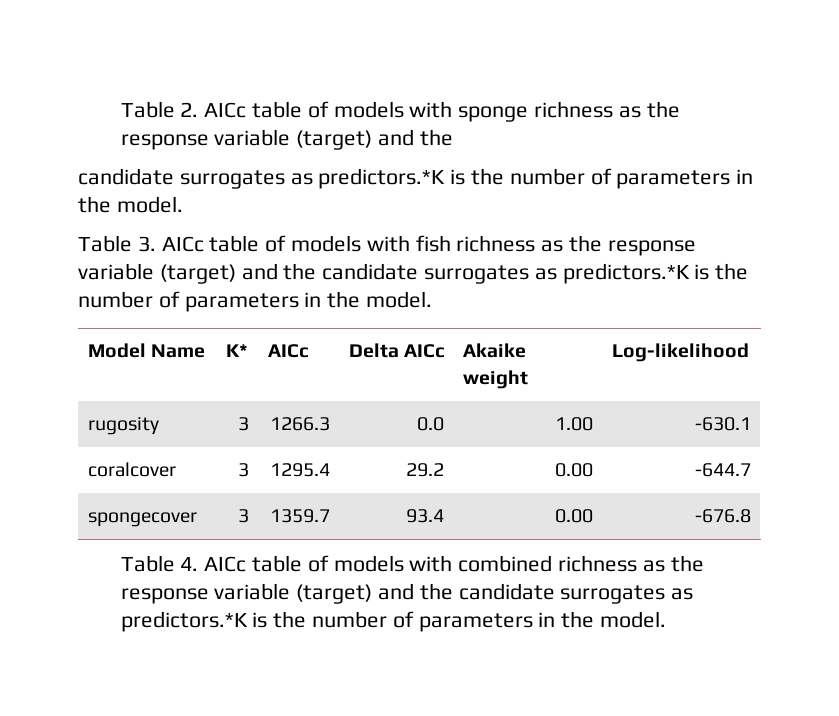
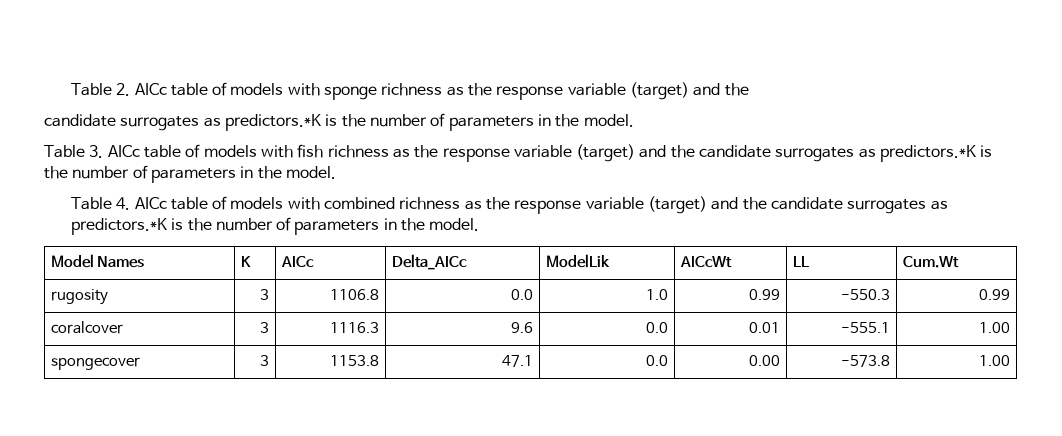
[87,343,205,358] [225,344,248,357] [267,344,309,358] [348,343,445,358] [462,343,526,358] [462,370,528,389] [611,343,749,362] [87,417,159,435] [238,417,250,431] [270,417,331,431] [417,417,445,431] [555,417,594,431] [695,417,752,431] [87,462,176,477] [238,463,250,477] [270,463,331,477] [406,463,445,477] [555,463,594,477] [695,463,752,477] [87,512,197,527] [238,509,250,523] [270,509,331,523] [406,509,445,523] [555,509,594,523] [695,509,752,523] // Model Name | K* | AICc | Delta AICc | Akaike weight | Log-likelihood // rugosity | 3 | 1266.3 | 0.0 | 1.00 | -630.1 // coralcover | 3 | 1295.4 | 29.2 | 0.00 | -644.7 // spongecover | 3 | 1359.7 | 93.4 | 0.00 | -676.8 -> (336, 172) none
(667, 619) none -> [50,254,145,268] [240,256,251,267] [280,256,314,268] [391,254,467,270] [545,254,610,268] [679,256,732,268] [792,256,809,267] [902,256,959,268] [50,289,108,305] [260,289,270,300] [330,289,380,300] [511,289,534,300] [646,289,669,300] [749,289,781,300] [841,289,891,300] [979,289,1011,300] [50,321,123,334] [260,322,270,333] [330,322,380,333] [511,322,534,333] [646,322,669,333] [749,322,781,333] [841,322,891,333] [979,322,1011,333] [50,357,140,370] [260,355,270,366] [330,355,380,366] [502,355,534,367] [646,355,669,366] [749,355,781,366] [841,355,891,367] [979,355,1011,366] // Model Names | K | AICc | Delta_AICc | ModelLik | AICcWt | LL | Cum.Wt // rugosity | 3 | 1106.8 | 0.0 | 1.0 | 0.99 | -550.3 | 0.99 // coralcover | 3 | 1116.3 | 9.6 | 0.0 | 0.01 | -555.1 | 1.00 // spongecover | 3 | 1153.8 | 47.1 | 0.0 | 0.00 | -573.8 | 1.00

